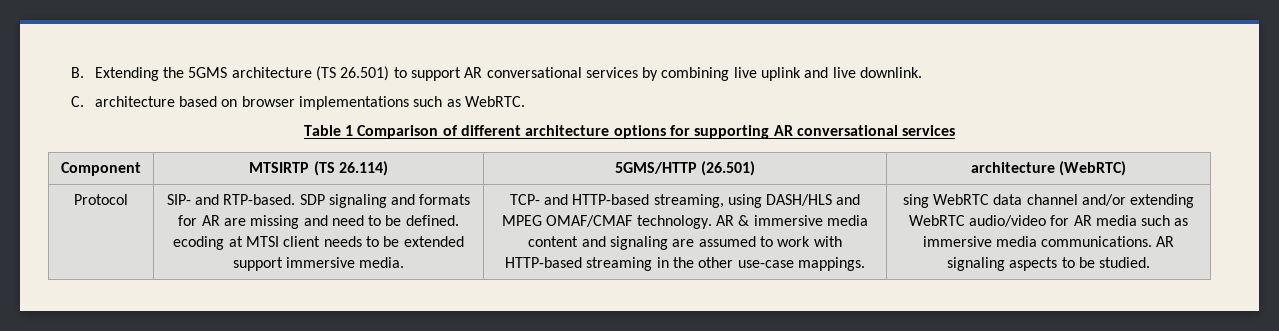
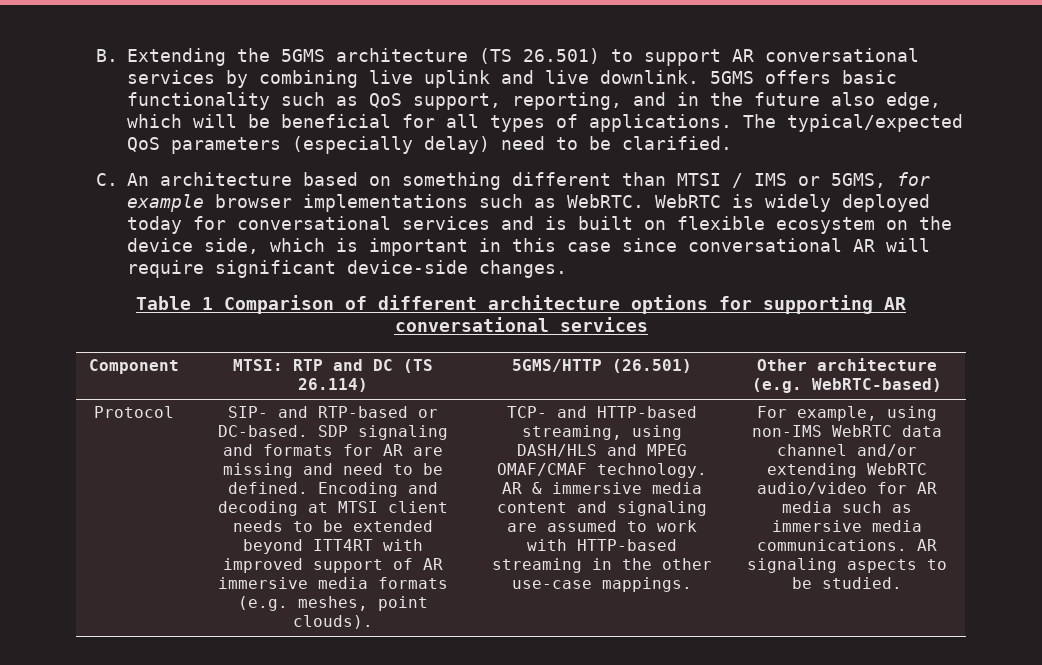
(923, 72) none -> [709,70,897,84] [126,92,941,110] [126,114,963,132] [126,136,732,154] 5GMS offers basic functionality such as QoS support, reporting, and in the future also edge, which will be beneficial for all types of applications. The typical/expected QoS parameters (especially delay) need to be clarified.
(85, 101) none -> [126,173,149,186] An
(238, 103) none -> [401,172,930,190] [126,194,204,212] something different than MTSI / IMS or 5GMS, for example
(525, 101) none -> [654,194,930,212] [126,216,952,234] [126,238,930,256] [126,260,567,278] WebRTC is widely deployed today for conversational services and is built on flexible ecosystem on the device side, which is important in this case since conversational AR will require significant device-side changes.
[249,162,310,173] MTSIRTP -> [233,359,393,371] MTSI: RTP and DC
[970,161,1127,176] architecture (WebRTC) -> [757,358,938,371] [752,378,943,393] Other architecture (e.g. WebRTC-based)
[223,194,296,205] RTP-based. -> [318,406,438,418] [218,425,308,437] RTP-based or DC-based.
[173,236,225,250] ecoding -> [318,482,438,497] [218,501,298,516] Encoding and decoding
[232,257,405,271] support immersive media. -> [243,539,423,554] [223,558,443,573] [218,577,448,589] [238,596,428,611] [293,615,373,629] beyond ITT4RT with improved support of AR immersive media formats (e.g. meshes, point clouds).
[902,194,929,208] sing -> [757,406,938,421] [752,425,823,437] For example, using non-IMS

